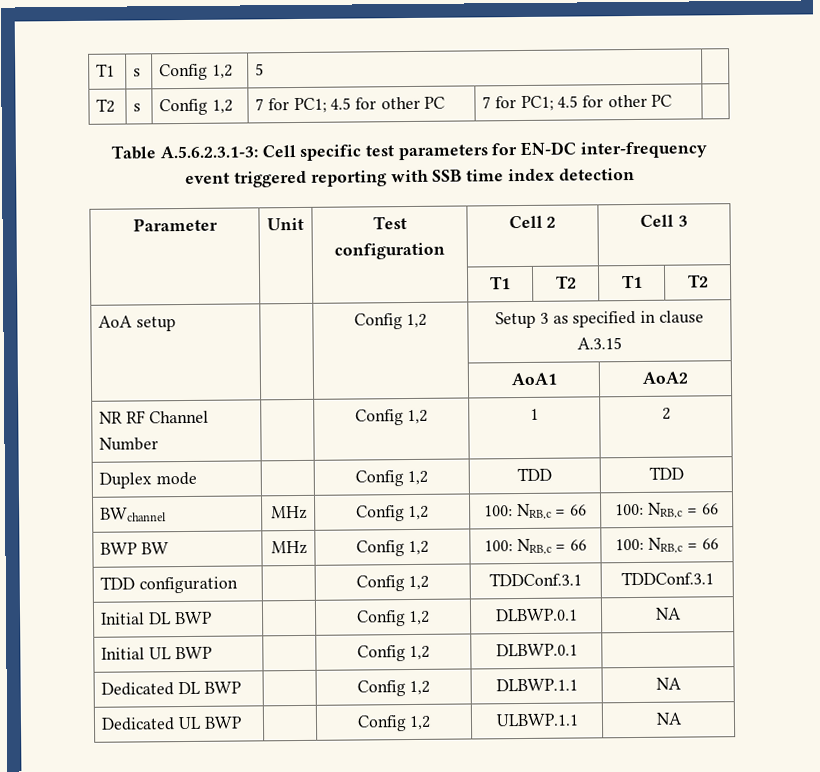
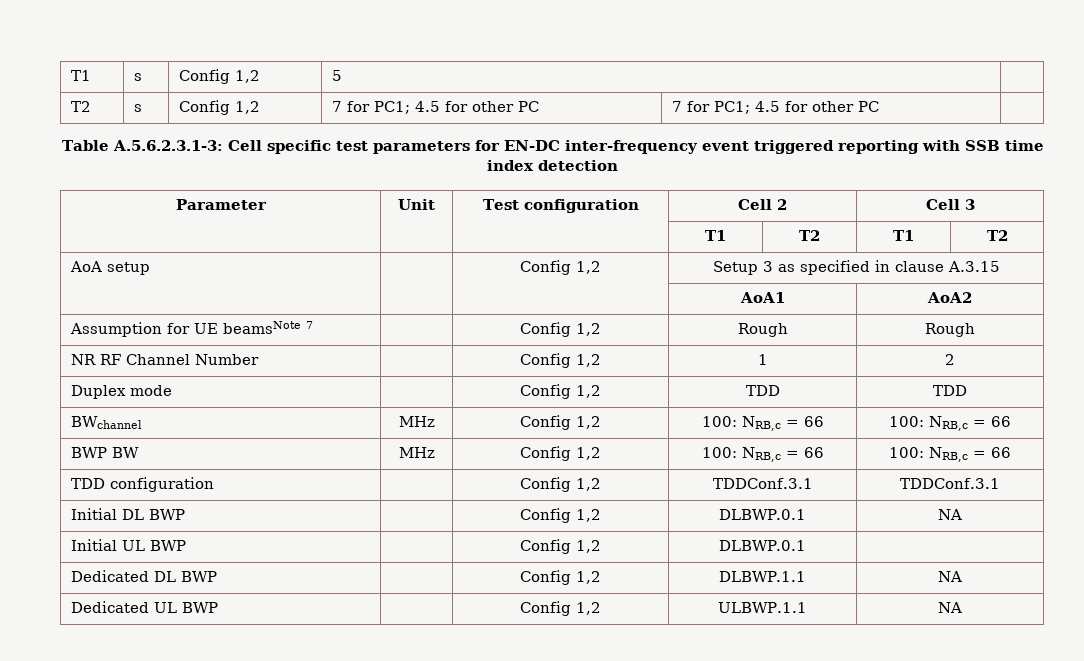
(688, 377) none -> [69,321,313,337] [520,322,601,337] [737,323,788,337] [925,323,975,337] // Assumption for UE beamsNote 7 | | Config 1,2 | Rough | Rough

